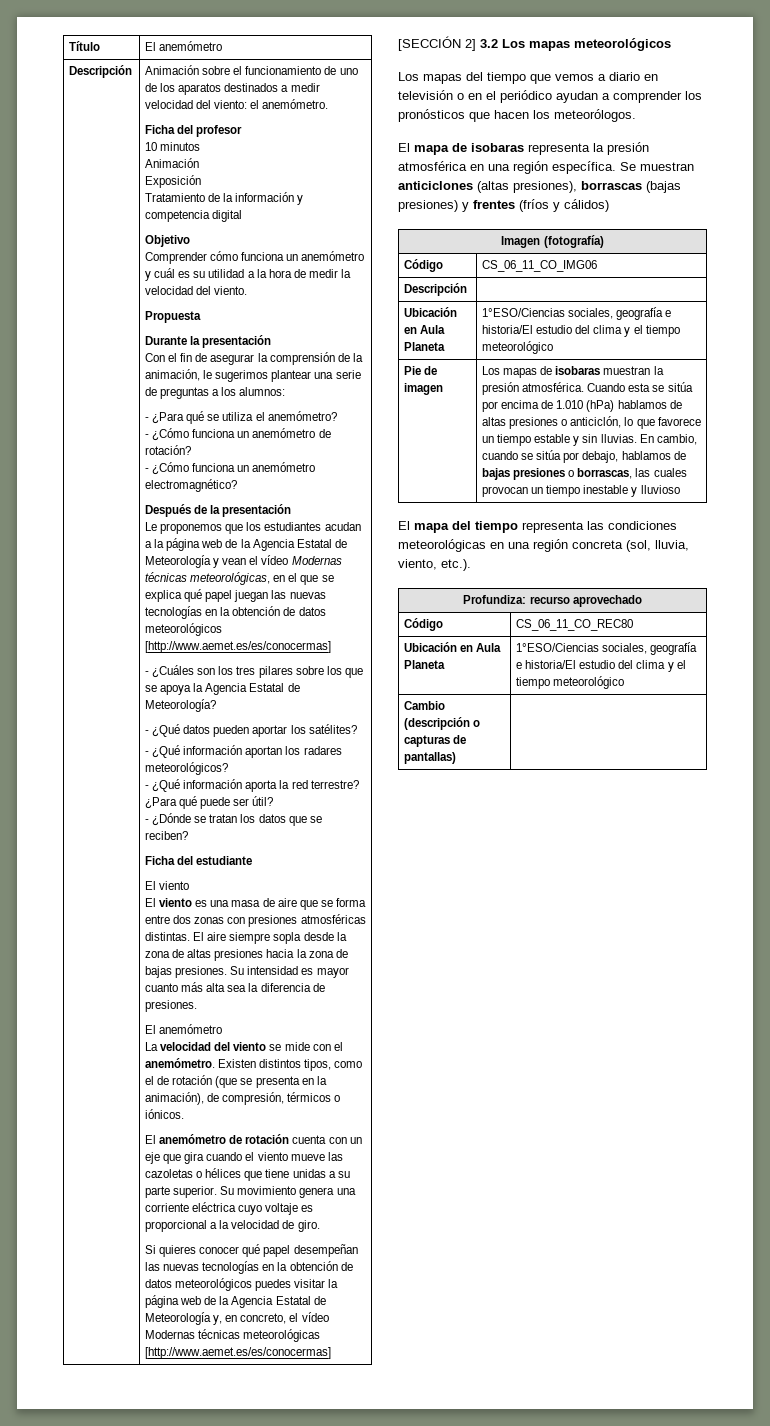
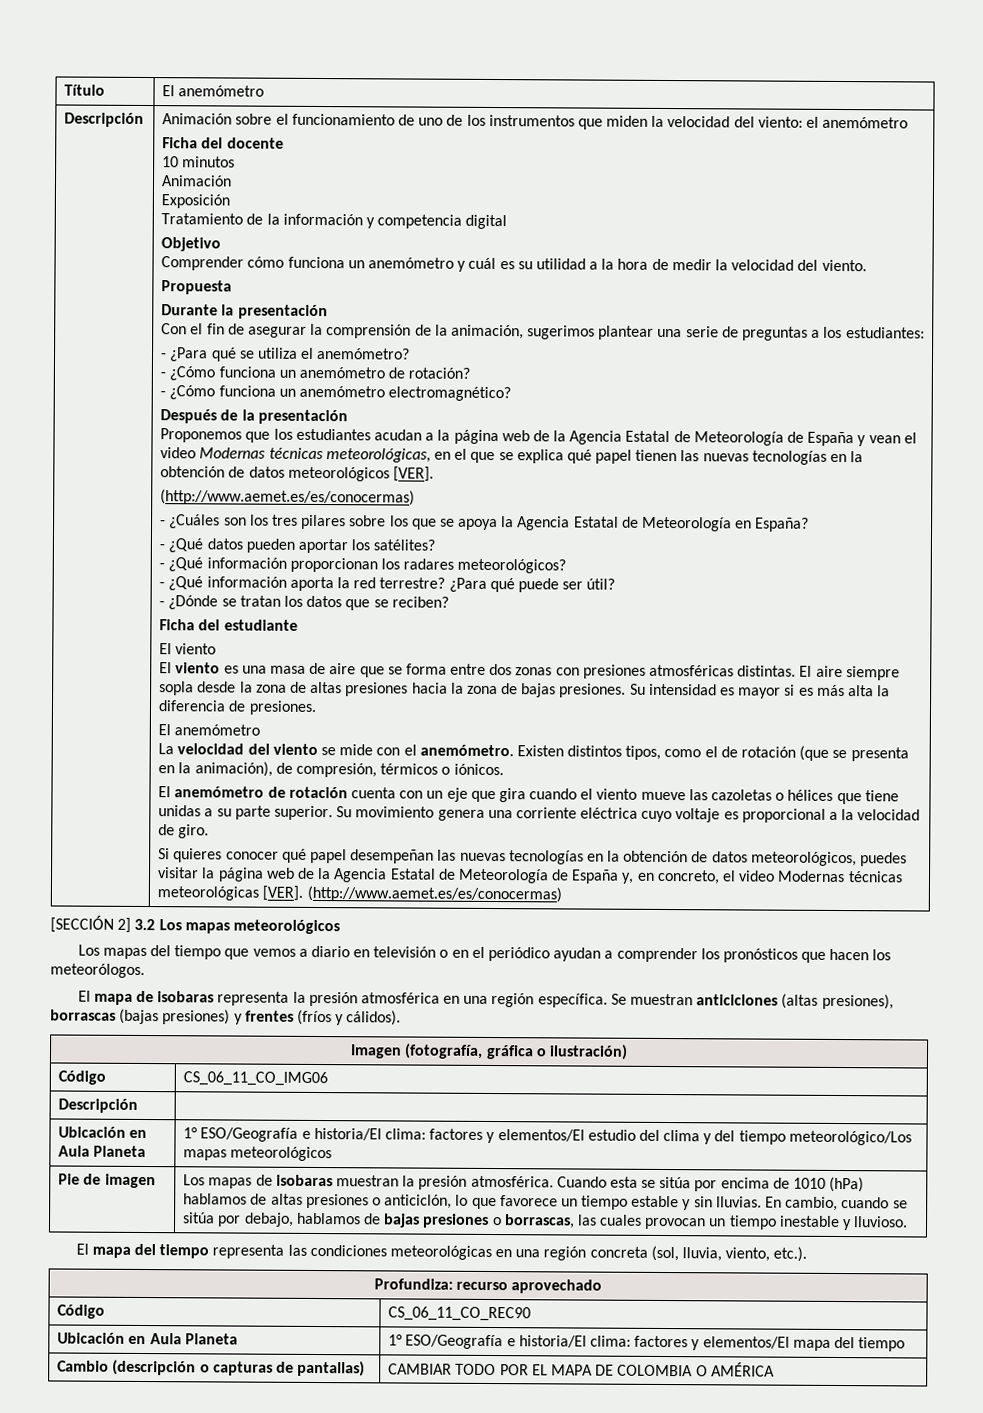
[178,83,320,95] aparatos destinados a medir -> [488,114,665,130] instrumentos que miden la
[262,99,329,109] [145,125,243,137] anemómetro. // Ficha del profesor -> [822,116,909,129] [162,137,284,149] anemómetro // Ficha del docente
[203,370,213,379] le -> (524, 332) none
[239,387,286,396] alumnos: -> [845,327,925,339] estudiantes:
[145,522,223,534] Le proponemos -> [160,428,243,443] Proponemos
(212, 561) none -> [787,431,855,447] de España
[261,555,289,565] vídeo -> [160,447,197,459] video
[234,590,326,602] [145,606,326,619] [145,623,223,636] [145,641,332,653] juegan las nuevas tecnologías en la obtención de datos meteorológicos [http://www.aemet.es/es/conocermas] -> [635,449,864,465] [160,466,434,482] [160,489,416,506] tienen las nuevas tecnologías en la obtención de datos meteorológicos [VER]. // (http://www.aemet.es/es/conocermas)
[145,699,217,712] Meteorología? -> [642,516,810,532] Meteorología en España?
[245,746,283,758] aportan -> [289,557,378,573] proporcionan
[145,983,179,992] cuanto -> [784,684,814,696] si es
[227,985,247,992] sea -> (874, 691) none
[175,1278,253,1291] meteorológicos -> [750,851,857,867] meteorológicos,
(212, 1318) none -> [551,869,620,884] de España
[301,1312,329,1322] vídeo -> [738,870,776,882] video
[145,1347,332,1359] [http://www.aemet.es/es/conocermas] -> [262,885,562,903] [VER]. (http://www.aemet.es/es/conocermas)
[564,199,609,212] cálidos) -> [346,1010,402,1026] cálidos).
[543,235,604,248] (fotografía) -> [404,1043,628,1060] (fotografía, gráfica o ilustración)
[482,307,672,320] [482,325,680,337] [482,341,554,354] 1°ESO/Ciencias sociales, geografía e historia/El estudio del clima y el tiempo meteorológico -> [183,1127,912,1146] [183,1146,333,1162] 1° ESO/Geografía e historia/El clima: factores y elementos/El estudio del clima y del tiempo meteorológico/Los mapas meteorológicos
[556,400,584,409] 1.010 -> [793,1177,827,1189] 1010
[640,485,680,494] lluvioso -> [854,1216,909,1228] lluvioso.
[516,619,634,631] [404,642,502,652] [404,660,446,669] [516,642,698,655] [516,660,686,672] [516,676,625,689] CS_06_11_CO_REC80 // Ubicación en Aula Planeta | 1°ESO/Ciencias sociales, geografía e historia/El estudio del clima y el tiempo meteorológico -> [388,1306,532,1322] [57,1332,238,1345] [388,1334,906,1352] CS_06_11_CO_REC90 // Ubicación en Aula Planeta | 1° ESO/Geografía e historia/El clima: factores y elementos/El mapa del tiempo
(457, 758) none -> [388,1362,775,1377] CAMBIAR TODO POR EL MAPA DE COLOMBIA O AMÉRICA

